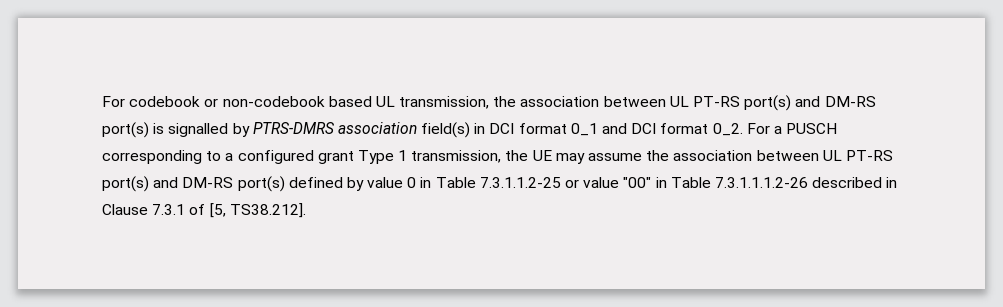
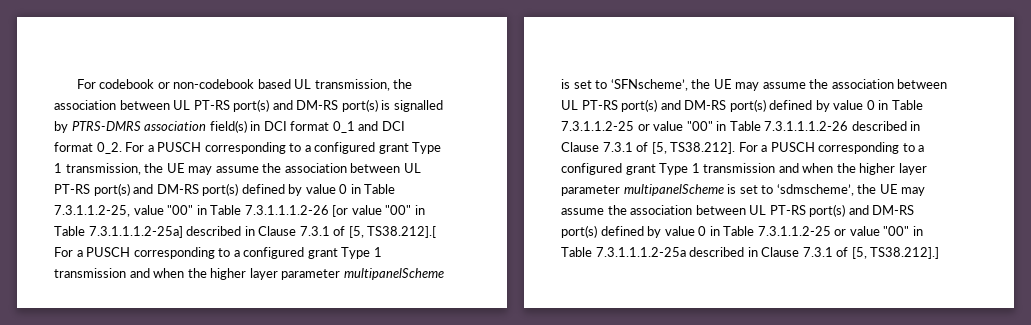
(476, 182) none -> [54,205,425,217] [54,226,437,238] [54,247,382,259] [54,268,444,280] [561,79,948,91] [561,99,923,112] 7.3.1.1.2-25, value "00" in Table 7.3.1.1.1.2-26 [or value "00" in Table 7.3.1.1.1.2-25a] described in Clause 7.3.1 of [5, TS38.212].[ For a PUSCH corresponding to a configured grant Type 1 transmission and when the higher layer parameter multipanelScheme is set to ‘SFNscheme’, the UE may assume the association between UL PT-RS port(s) and DM-RS port(s) defined by value 0 in Table
(306, 210) none -> [738,142,925,154] [561,163,927,175] [561,184,926,196] [561,204,915,217] [561,225,923,238] [561,247,940,259] For a PUSCH corresponding to a configured grant Type 1 transmission and when the higher layer parameter multipanelScheme is set to ‘sdmscheme’, the UE may assume the association between UL PT-RS port(s) and DM-RS port(s) defined by value 0 in Table 7.3.1.1.2-25 or value "00" in Table 7.3.1.1.1.2-25a described in Clause 7.3.1 of [5, TS38.212].]

